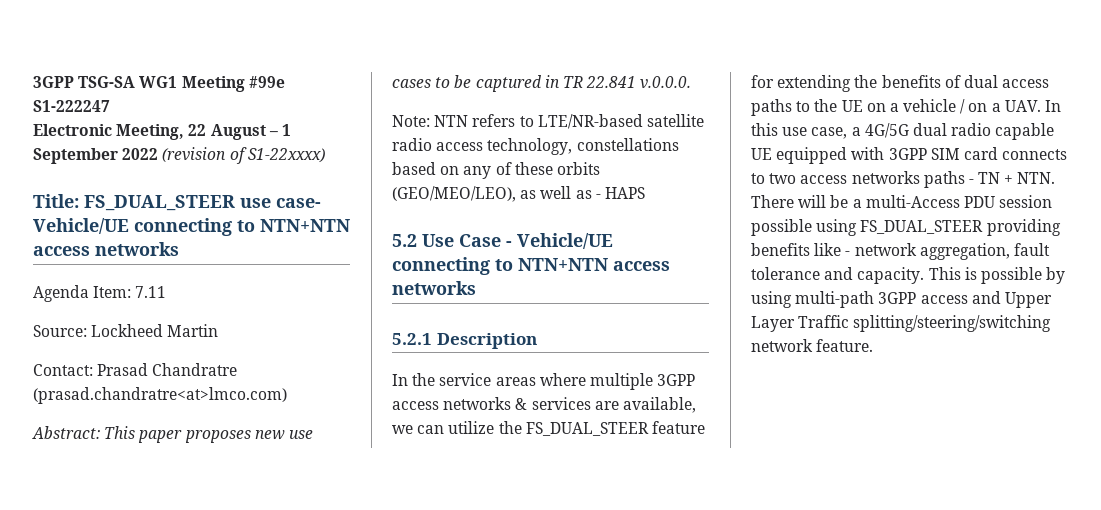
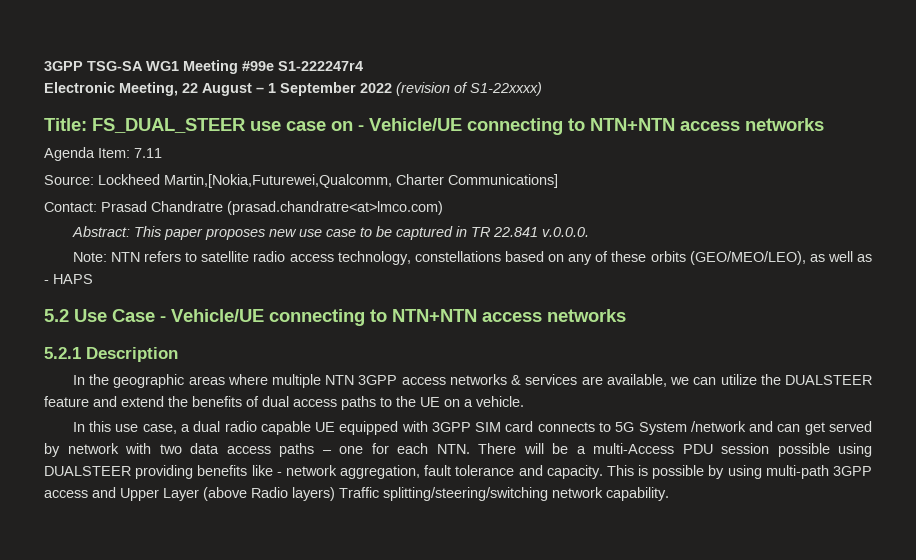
[33,100,110,112] S1-222247 -> [278,61,363,71] S1-222247r4
[276,198,321,208] case- -> [286,121,364,131] case on -
[167,324,219,337] Martin -> [164,174,558,188] Martin,[Nokia,Futurewei,Qualcomm, Charter Communications]
[392,79,431,88] cases -> [325,229,356,237] case
[537,114,643,129] LTE/NR-based -> (198, 257) none
[439,373,492,386] service -> [113,374,185,388] geographic
(653, 381) none -> [325,375,355,385] NTN
[525,421,705,436] [751,75,852,92] FS_DUAL_STEER feature for extending -> [785,375,872,385] [44,396,164,407] DUALSTEER feature and extend
[903,99,1041,114] vehicle / on a UAV. -> [476,396,524,407] vehicle. //
[864,123,909,138] 4G/5G -> (190, 428) none
[769,171,1014,188] two access networks paths - TN + -> [615,421,872,435] [44,443,428,457] 5G System /network and can get served by network with two data access paths – one for each
[860,220,984,234] FS_DUAL_STEER -> [44,466,131,476] DUALSTEER
(795, 324) none -> [203,487,335,501] (above Radio layers)
[816,339,874,352] feature. -> [606,487,669,501] capability.

